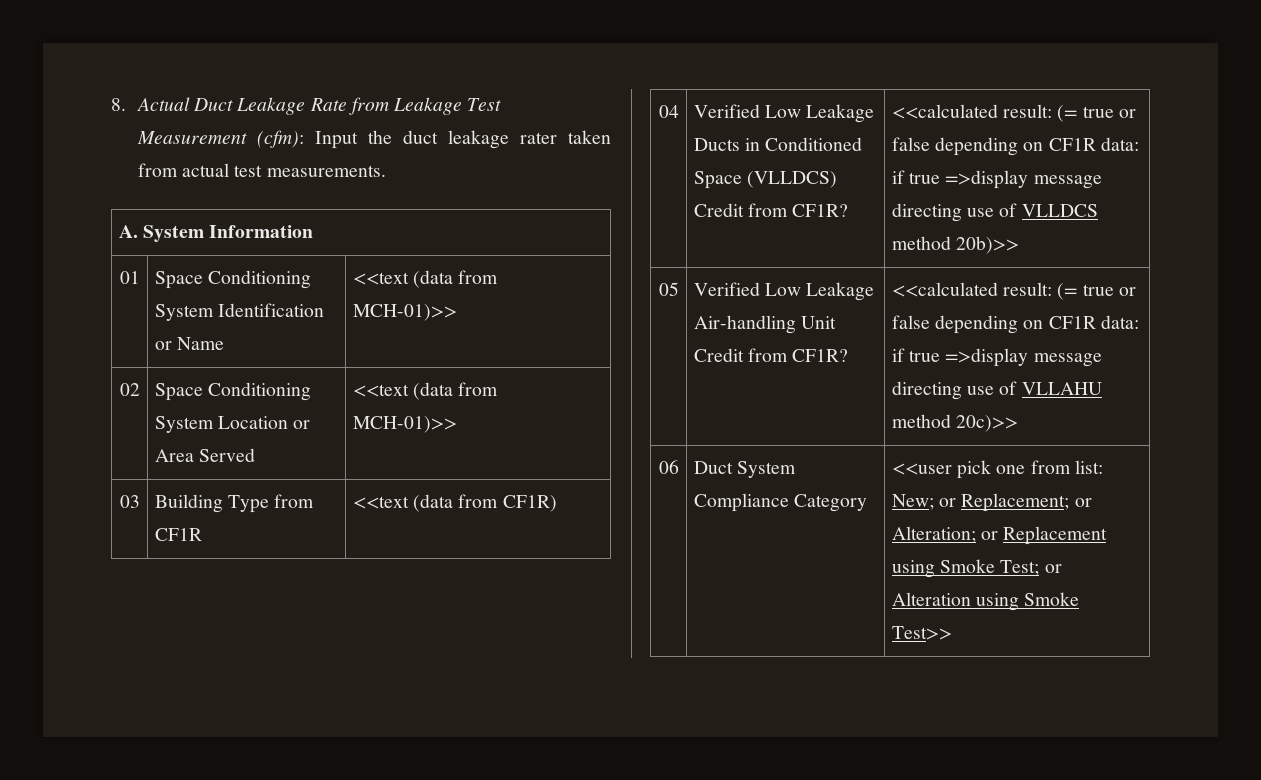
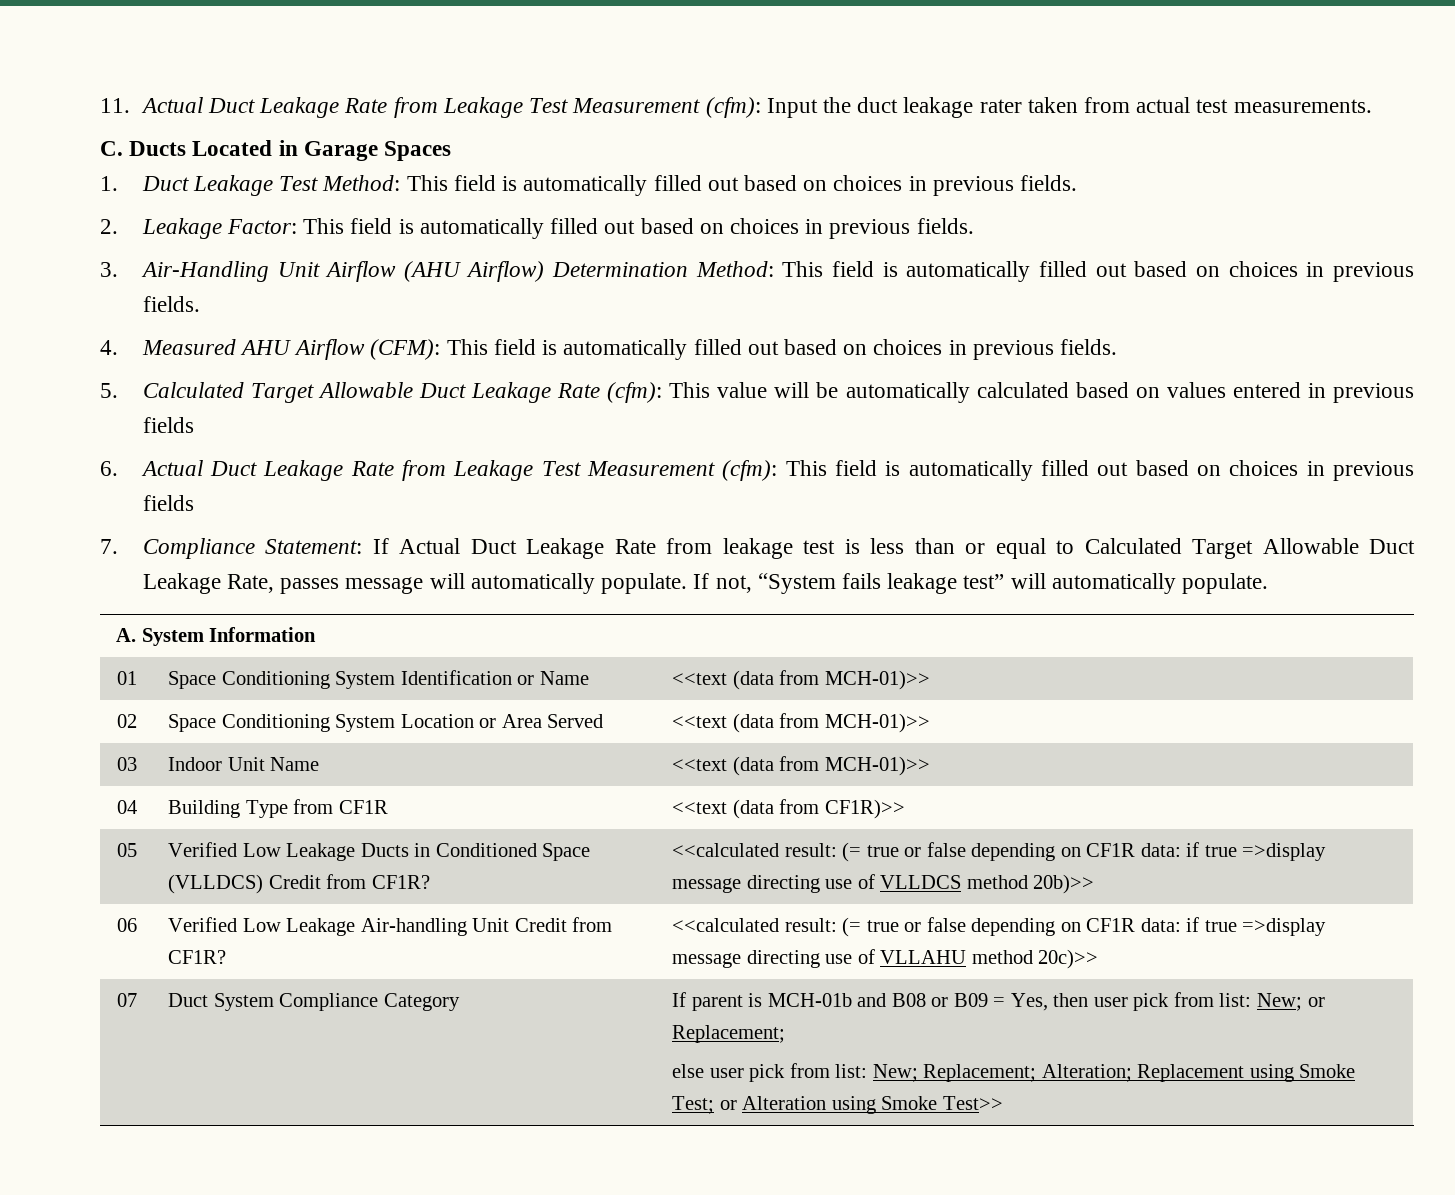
[111,98,126,111] 8. -> [100,98,130,113] 11.
(386, 171) none -> [100,140,452,161] [100,175,1077,196] [100,218,974,239] [100,261,1414,282] [142,296,200,312] [100,339,1117,360] [100,382,1414,403] [142,417,194,433] [100,460,1414,481] [142,495,194,511] [100,538,1415,559] [142,573,1268,594] // C. Ducts Located in Garage Spaces // 1. Duct Leakage Test Method: This field is automatically filled out based on choices in previous fields. // 2. Leakage Factor: This field is automatically filled out based on choices in previous fields. // 3. Air-Handling Unit Airflow (AHU Airflow) Determination Method: This field is automatically filled out based on choices in previous fields. // 4. Measured AHU Airflow (CFM): This field is automatically filled out based on choices in previous fields. // 5. Calculated Target Allowable Duct Leakage Rate (cfm): This value will be automatically calculated based on values entered in previous fields // 6. Actual Duct Leakage Rate from Leakage Test Measurement (cfm): This field is automatically filled out based on choices in previous fields // 7. Compliance Statement: If Actual Duct Leakage Rate from leakage test is less than or equal to Calculated Target Allowable Duct Leakage Rate, passes message will automatically populate. If not, “System fails leakage test” will automatically populate.
(140, 501) none -> [167,757,320,771] [671,756,930,776] [116,800,137,814] | Indoor Unit Name | <<text (data from MCH-01)>> // 04
[502,495,557,512] [658,105,679,118] CF1R) // 04 -> [824,799,905,819] [116,843,137,857] CF1R)>> // 05
[658,282,679,296] 05 -> [116,918,137,932] 06
[658,460,679,474] 06 -> [116,993,137,1007] 07
[891,460,1026,479] <<user pick one -> [671,992,1170,1011] If parent is MCH-01b and B08 or B09 = Yes, then user pick
[1074,498,1092,507] [891,526,999,543] or Alteration; or -> [671,1063,1132,1082] // else user pick from list: New; Replacement; Alteration;

